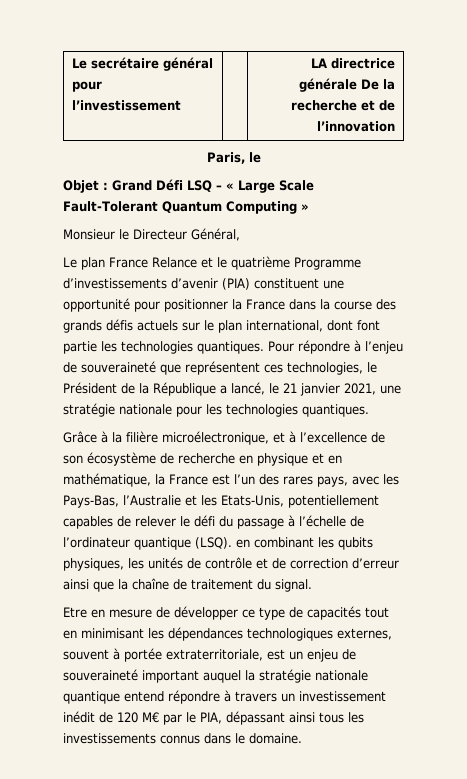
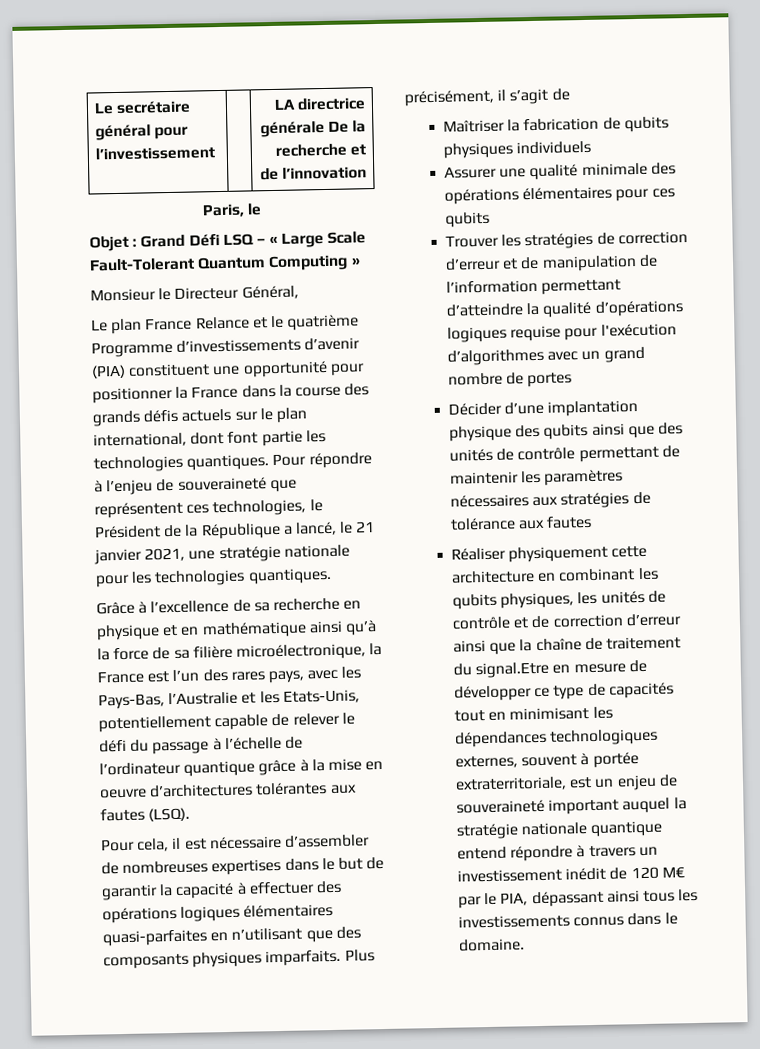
[112,431,385,445] [63,452,174,466] la filière microélectronique, et à l’excellence de son écosystème de -> [150,599,270,614] l’excellence de sa
[63,473,151,487] mathématique, -> [201,620,377,639] [97,643,366,661] mathématique ainsi qu’à la force de sa filière microélectronique,
[63,516,113,529] capables -> [214,714,269,731] capable
[195,537,232,549] (LSQ). -> [258,758,384,776] [100,782,357,799] [100,807,191,822] [100,834,370,852] [101,856,385,876] [101,880,342,901] [102,903,334,924] [102,926,361,947] [103,949,375,970] [404,88,570,107] [443,116,669,133] [443,140,592,159] [444,162,676,181] [444,186,675,205] [445,211,491,228] [445,231,688,250] [445,254,658,272] [446,279,622,295] [446,300,684,318] [447,323,677,343] [447,346,645,366] [448,372,573,388] [448,400,639,417] [449,422,683,442] [449,445,680,463] [450,469,624,486] [450,491,651,509] [450,515,593,531] [451,545,648,563] [451,570,536,584] grâce à la mise en oeuvre d’architectures tolérantes aux fautes (LSQ). // Pour cela, il est nécessaire d’assembler de nombreuses expertises dans le but de garantir la capacité à effectuer des opérations logiques élémentaires quasi-parfaites en n’utilisant que des composants physiques imparfaits. Plus précisément, il s’agit de // Maîtriser la fabrication de qubits physiques individuels // Assurer une qualité minimale des opérations élémentaires pour ces qubits // Trouver les stratégies de correction d’erreur et de manipulation de l’information permettant d’atteindre la qualité d’opérations logiques requise pour l'exécution d’algorithmes avec un grand nombre de portes // Décider d’une implantation physique des qubits ainsi que des unités de contrôle permettant de maintenir les paramètres nécessaires aux stratégies de tolérance aux fautes // Réaliser physiquement cette architecture
[275,579,312,592] [63,607,87,618] signal. // Etre -> [475,661,550,679] signal.Etre

